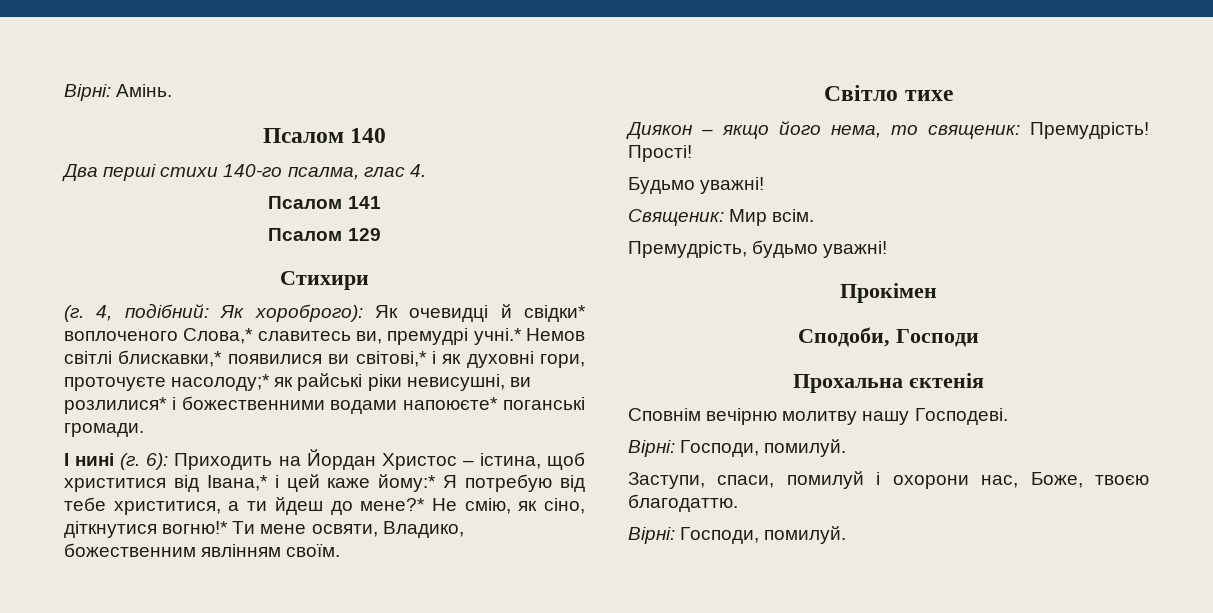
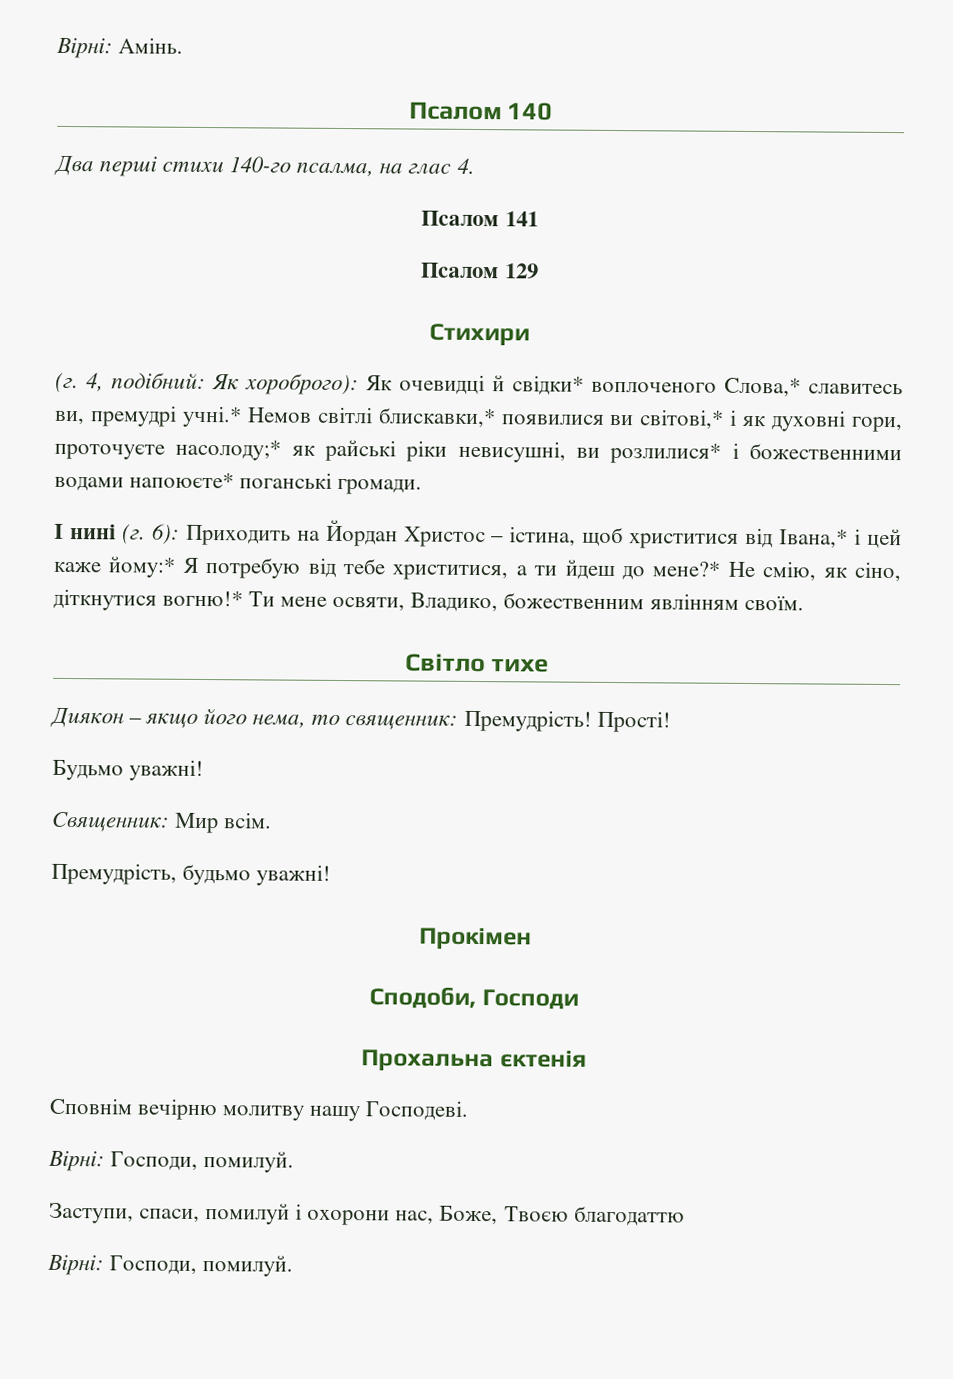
(359, 173) none -> [379,163,404,174] на
[928,125,1020,139] священик: -> [345,714,459,730] священник:
[628,209,724,226] Священик: -> [51,811,170,832] Священник:
[1095,475,1149,485] [628,494,738,512] твоєю благодаттю. -> [503,1205,685,1227] Твоєю благодаттю

